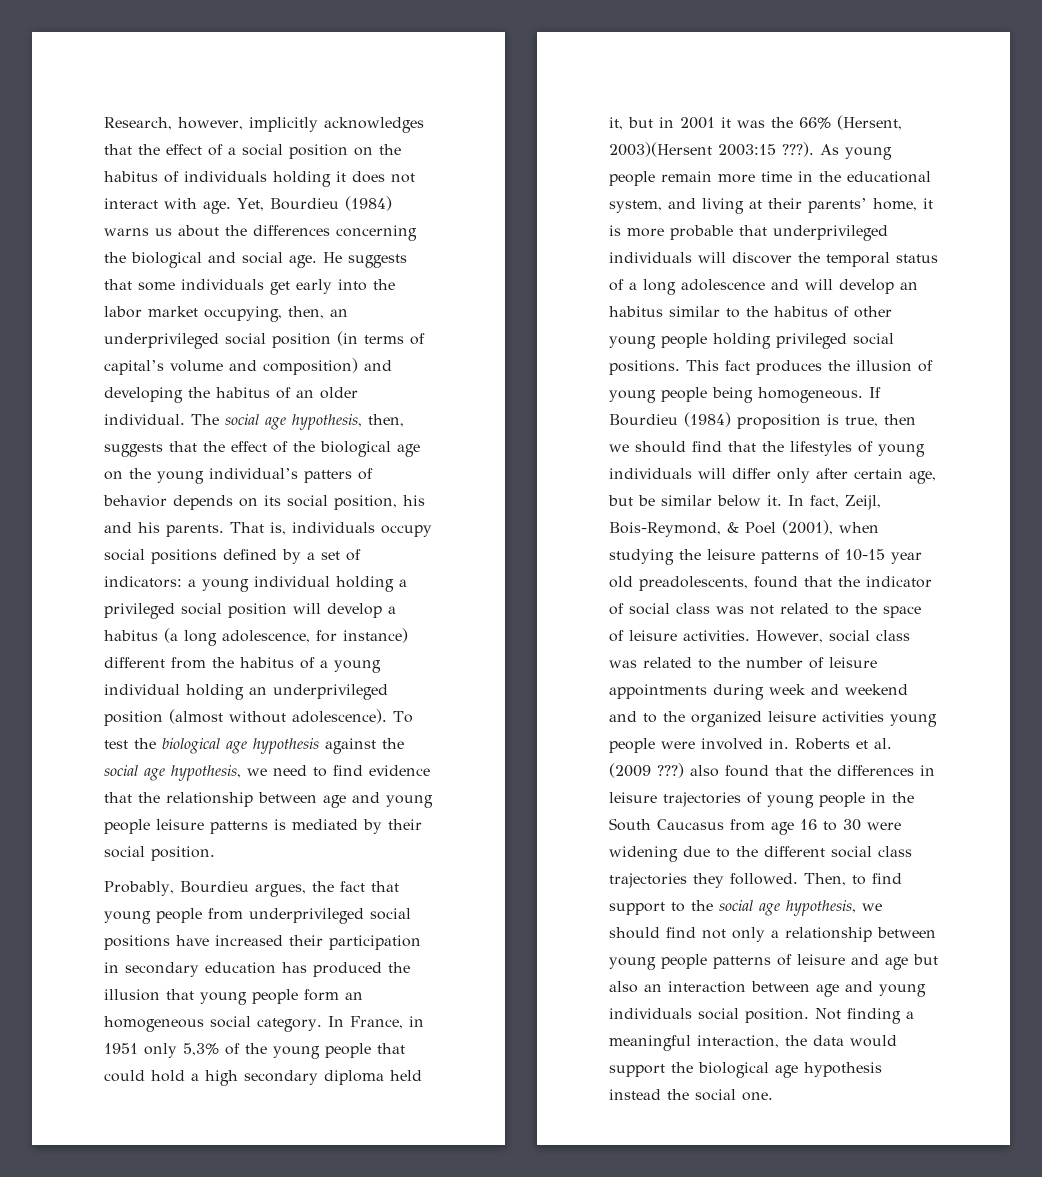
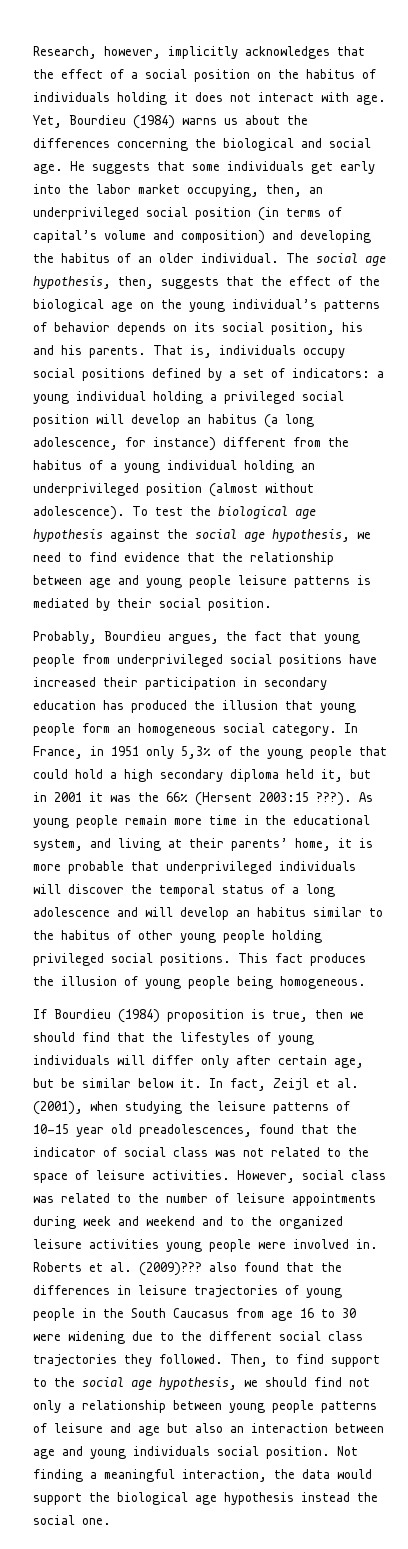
[304,470,352,483] patters -> [324,300,380,312] patterns
[388,606,396,614] a -> [187,417,201,424] an
[837,115,902,130] [609,142,712,157] (Hersent, 2003)(Hersent -> [195,792,252,806] (Hersent
(863, 395) none -> (366, 982) //
[845,495,881,510] [609,522,776,537] Zeijl, Bois-Reymond, & Poel -> [273,1078,359,1091] Zeijl et al.
[639,576,748,591] preadolescents, -> [139,1124,252,1137] preadolescences,
[609,763,684,778] (2009 ???) -> [139,1262,202,1276] (2009)???

